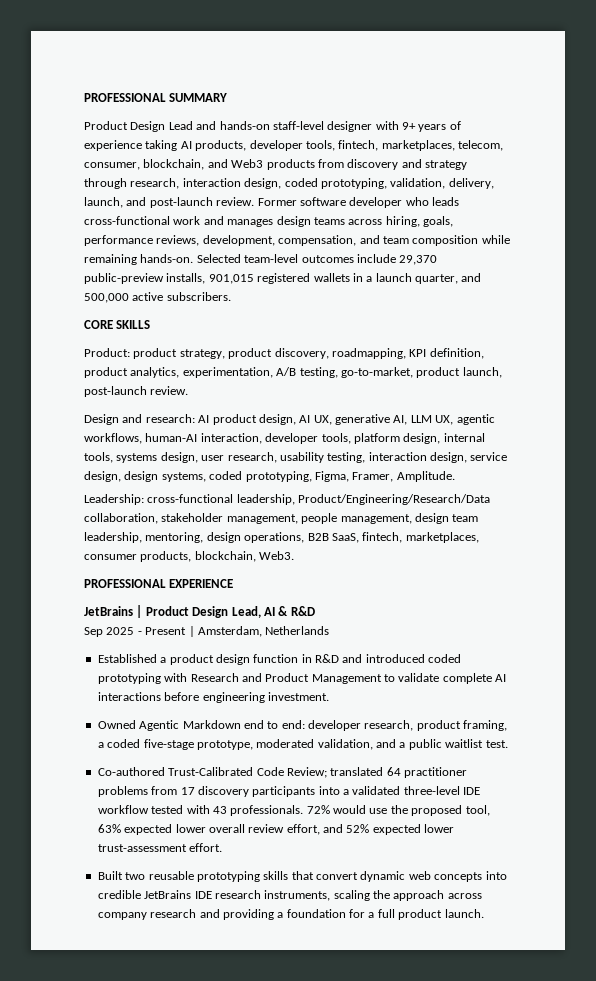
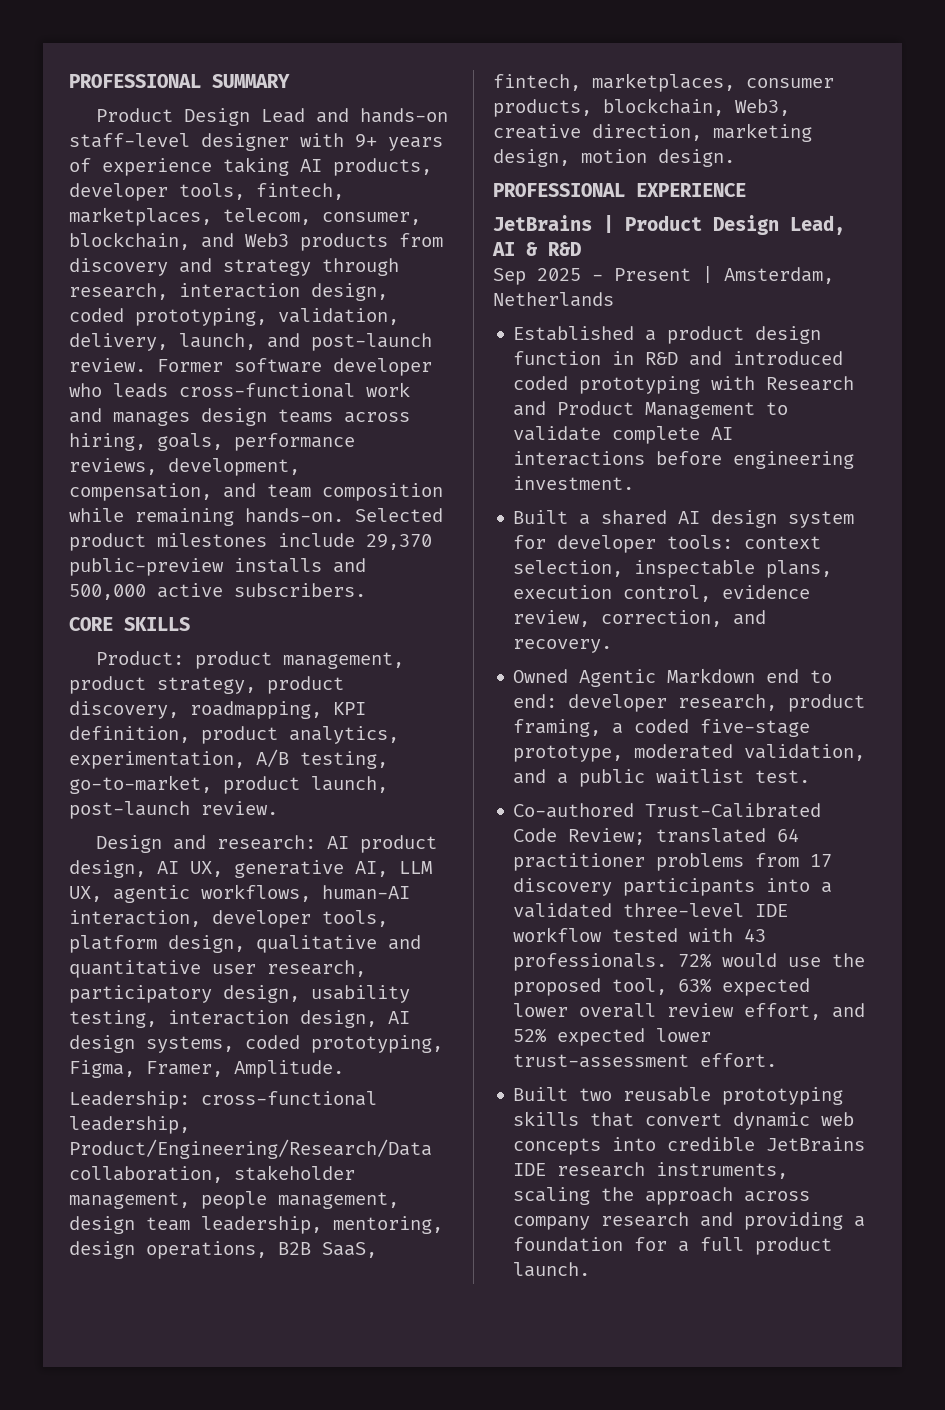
[244,254,354,263] team-level outcomes -> [69,533,267,551] product milestones
[166,273,458,284] installs, 901,015 registered wallets in a launch quarter, -> [234,558,322,573] installs
(178, 353) none -> [282,652,404,669] [69,676,146,694] management, product
[443,433,485,442] [84,452,277,463] internal tools, systems design, user research, -> [256,935,421,953] [69,960,366,978] [69,985,300,1003] qualitative and quantitative user research, participatory design,
[470,452,508,461] [84,471,121,482] service design, -> [388,1011,410,1024] AI
[259,551,295,560] Web3. -> [735,99,790,116] [493,123,812,142] [493,149,735,167] Web3, creative direction, marketing design, motion design.
(329, 696) none -> [513,510,855,528] [513,535,822,553] [513,560,833,578] [513,585,811,602] [513,610,767,627] [513,639,613,653] // Built a shared AI design system for developer tools: context selection, inspectable plans, execution control, evidence review, correction, and recovery.

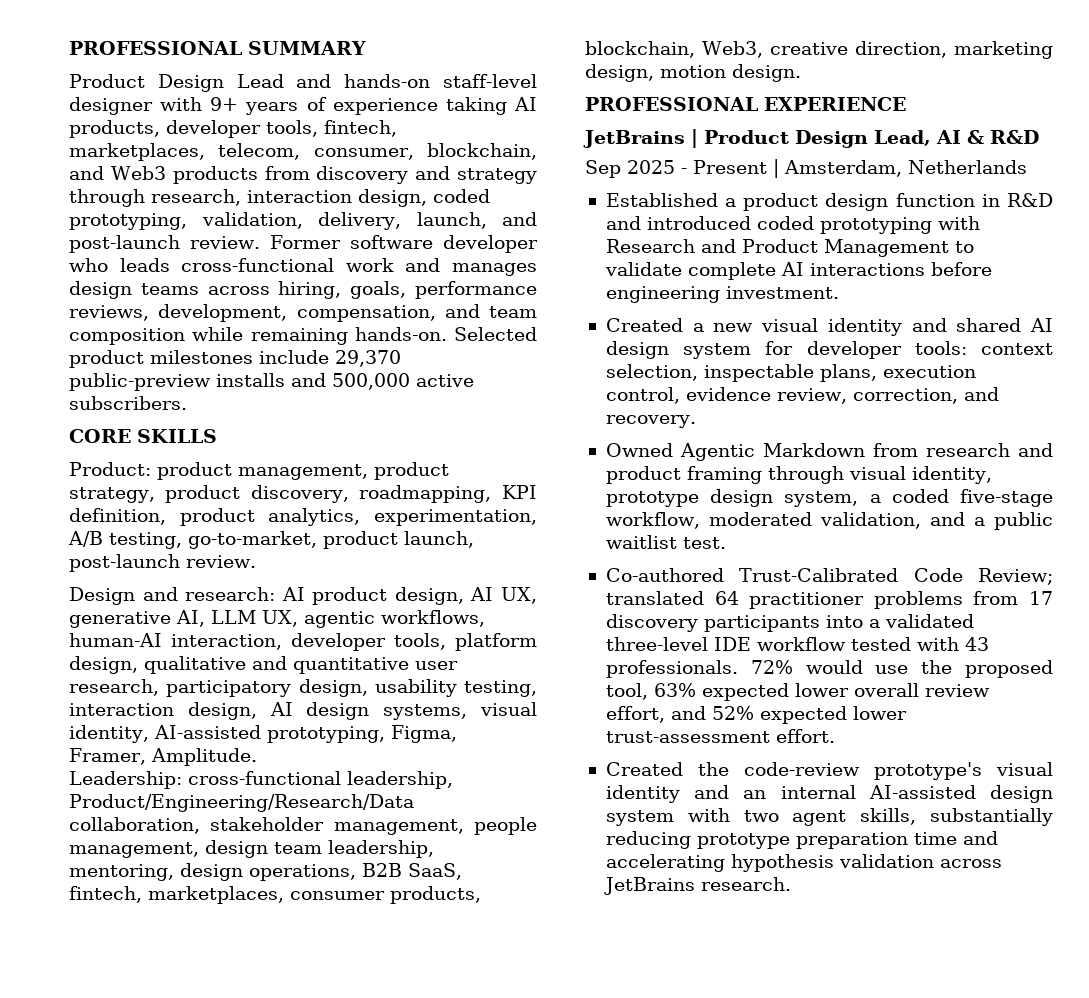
[245,1035,300,1049] coded -> [480,702,537,716] [69,725,261,743] visual identity, AI-assisted
[513,510,591,525] Built a -> [605,318,947,336] Created a new visual identity and
[766,669,833,683] [513,694,866,712] [513,719,602,737] end to end: developer research, product framing, -> [872,443,1053,457] [605,466,992,484] [605,489,859,507] from research and product framing through visual identity, prototype design system,
[513,745,624,762] prototype, -> [605,512,700,529] workflow,
[513,1087,844,1105] [513,1111,855,1130] [513,1137,866,1155] [513,1162,789,1179] [513,1187,811,1205] [513,1212,866,1230] [513,1237,833,1255] [513,1262,591,1277] Built two reusable prototyping skills that convert dynamic web concepts into credible JetBrains IDE research instruments, scaling the approach across company research and providing a foundation for a full product launch. -> [605,762,1053,780] [605,785,1053,803] [605,808,1053,826] [605,831,998,849] [605,854,1002,872] [603,877,791,895] Created the code-review prototype's visual identity and an internal AI-assisted design system with two agent skills, substantially reducing prototype preparation time and accelerating hypothesis validation across JetBrains research.

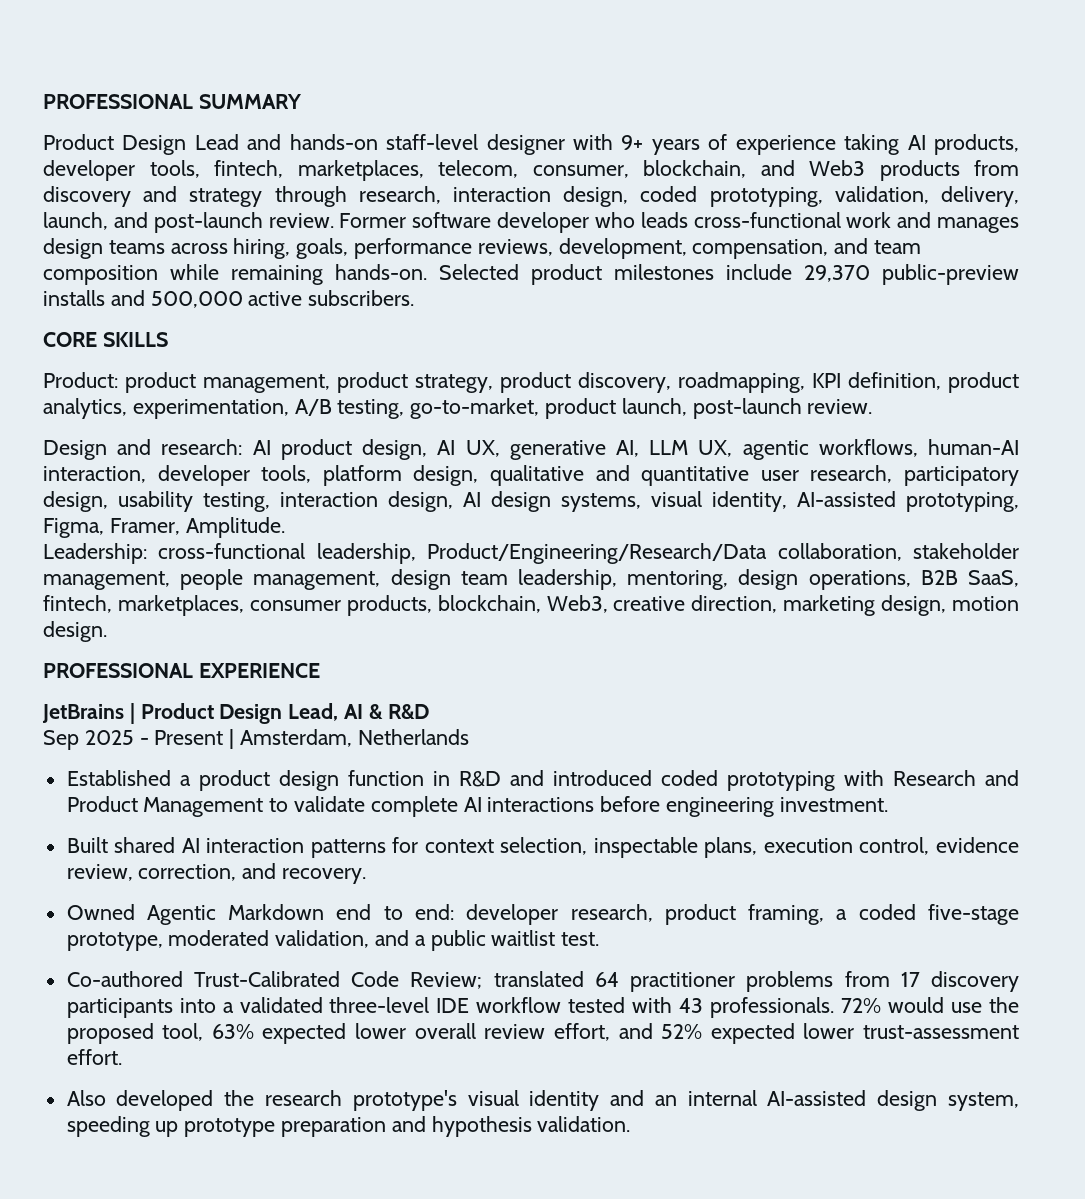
[605,318,1053,336] [605,341,967,359] Created a new visual identity and shared AI design system for developer tools: -> [66,837,419,858] Built shared AI interaction patterns for
[872,443,1053,457] [605,466,992,484] [605,489,859,507] from research and product framing through visual identity, prototype design system, -> [336,904,825,925] end to end: developer research, product framing,
[605,512,700,529] workflow, -> [66,932,163,951] prototype,
[605,762,860,776] Created the code-review -> [66,1090,342,1111] Also developed the research
[605,808,1053,826] [605,831,998,849] [605,854,1002,872] [603,877,791,895] system with two agent skills, substantially reducing prototype preparation time and accelerating hypothesis validation across JetBrains research. -> [948,1092,1020,1111] [66,1116,631,1137] system, speeding up prototype preparation and hypothesis validation.

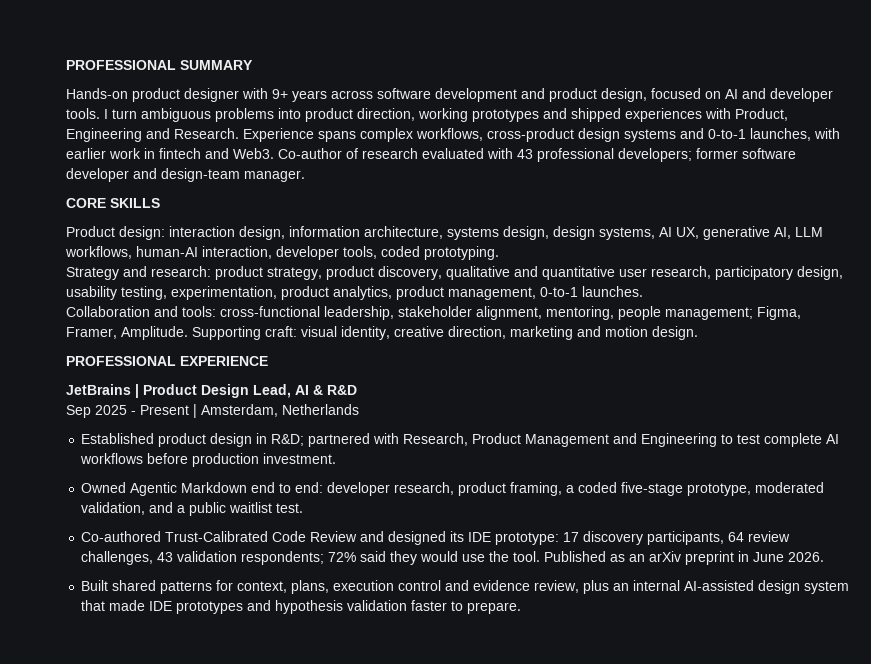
[43,134,1020,155] [43,160,1019,181] [43,186,1020,207] [43,212,1019,233] [43,238,922,259] [43,264,1020,285] [43,290,415,308] [43,332,168,347] [43,372,1019,393] [43,398,873,419] [43,439,428,460] Product Design Lead and hands-on staff-level designer with 9+ years of experience taking AI products, developer tools, fintech, marketplaces, telecom, consumer, blockchain, and Web3 products from discovery and strategy through research, interaction design, coded prototyping, validation, delivery, launch, and post-launch review. Former software developer who leads cross-functional work and manages design teams across hiring, goals, performance reviews, development, compensation, and team composition while remaining hands-on. Selected product milestones include 29,370 public-preview installs and 500,000 active subscribers. // CORE SKILLS // Product: product management, product strategy, product discovery, roadmapping, KPI definition, product analytics, experimentation, A/B testing, go-to-market, product launch, post-launch review. // Design and research: AI product design, -> [66,88,833,102] [66,108,788,122] [66,128,840,142] [66,148,796,162] [66,168,305,182] [66,198,160,208] [66,226,655,240] Hands-on product designer with 9+ years across software development and product design, focused on AI and developer tools. I turn ambiguous problems into product direction, working prototypes and shipped experiences with Product, Engineering and Research. Experience spans complex workflows, cross-product design systems and 0-to-1 launches, with earlier work in fintech and Web3. Co-author of research evaluated with 43 professional developers; former software developer and design-team manager. // CORE SKILLS // Product design: interaction design, information architecture, systems design, design systems,
[698,440,809,460] UX, agentic -> (823, 232) none
[322,465,479,486] platform design, -> [381,246,499,260] [66,266,442,280] coded prototyping. // Strategy and research: product strategy, product discovery,
[280,491,1020,512] [43,517,285,538] [43,543,1019,564] [43,569,1020,590] [43,595,608,616] interaction design, AI design systems, visual identity, AI-assisted prototyping, Figma, Framer, Amplitude. // Leadership: cross-functional leadership, Product/Engineering/Research/Data collaboration, stakeholder management, people management, design team leadership, mentoring, design operations, B2B SaaS, fintech, marketplaces, consumer products, blockchain, Web3, -> [171,286,643,300] [66,306,801,320] [66,326,390,340] experimentation, product analytics, product management, 0-to-1 launches. // Collaboration and tools: cross-functional leadership, stakeholder alignment, mentoring, people management; Figma, Framer, Amplitude. Supporting craft: visual identity,
[881,595,947,616] design, -> [577,326,601,337] and
[179,775,191,786] a -> (155, 438) none
[347,770,1019,791] [66,796,888,817] [66,837,1019,858] [66,863,367,884] function in R&D and introduced coded prototyping with Research and Product Management to validate complete AI interactions before engineering investment. // Built shared AI interaction patterns for context selection, inspectable plans, execution control, evidence review, correction, and recovery. -> [256,433,840,447] [80,453,337,467] in R&D; partnered with Research, Product Management and Engineering to test complete AI workflows before production investment.
[410,971,1020,992] [66,997,1019,1018] [66,1023,1019,1044] [66,1049,122,1065] [66,1090,1020,1111] [66,1116,631,1137] Review; translated 64 practitioner problems from 17 discovery participants into a validated three-level IDE workflow tested with 43 professionals. 72% would use the proposed tool, 63% expected lower overall review effort, and 52% expected lower trust-assessment effort. // Also developed the research prototype's visual identity and an internal AI-assisted design system, speeding up prototype preparation and hypothesis validation. -> [310,531,791,545] [81,551,825,565] [81,580,850,594] [81,600,522,614] Review and designed its IDE prototype: 17 discovery participants, 64 review challenges, 43 validation respondents; 72% said they would use the tool. Published as an arXiv preprint in June 2026. // Built shared patterns for context, plans, execution control and evidence review, plus an internal AI-assisted design system that made IDE prototypes and hypothesis validation faster to prepare.

